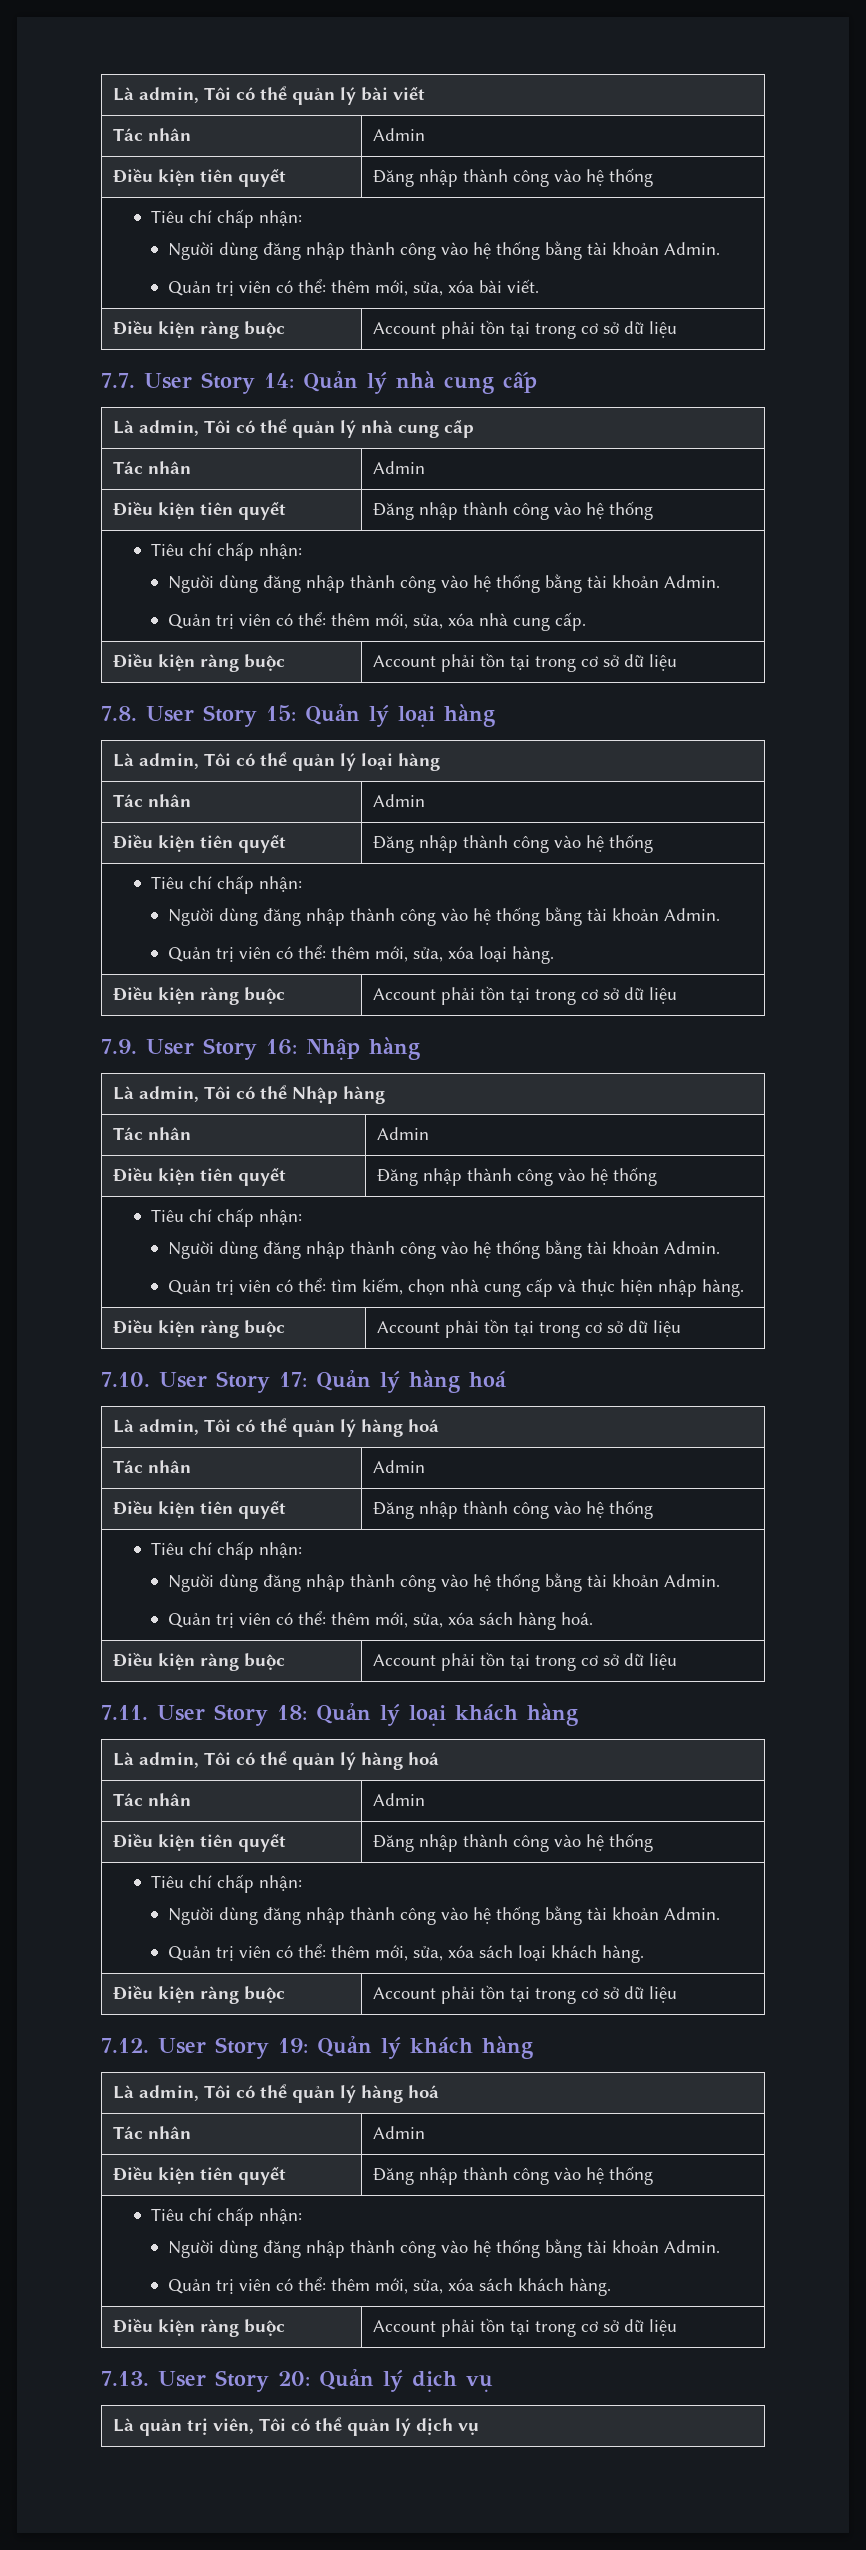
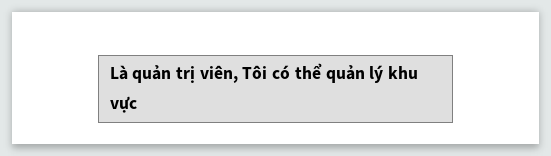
[113,86,426,105] [113,128,192,141] [373,128,426,141] [113,168,287,187] [373,168,654,187] [150,209,302,228] [167,241,720,260] [167,279,539,296] [113,320,286,339] [373,320,678,339] [101,371,538,394] [113,419,475,438] [113,461,192,474] [373,461,426,474] [113,501,287,520] [373,501,654,520] [150,542,302,561] [167,574,720,593] [167,612,586,631] [113,653,286,672] [373,653,678,672] [101,704,496,727] [113,752,441,771] [113,794,192,807] [373,794,426,807] [113,834,287,853] [373,834,654,853] [150,875,302,894] [167,907,720,926] [167,945,554,964] [113,986,286,1005] [373,986,678,1005] [101,1037,421,1060] [113,1085,386,1104] [113,1127,192,1140] [377,1127,430,1140] [113,1167,287,1186] [377,1167,658,1186] [150,1208,302,1227] [167,1240,720,1259] [167,1278,744,1297] [113,1319,286,1338] [377,1319,682,1338] [101,1370,507,1393] [113,1418,440,1437] [113,1460,192,1473] [373,1460,426,1473] [113,1500,287,1519] [373,1500,654,1519] [150,1541,302,1560] [167,1573,720,1592] [167,1611,593,1630] [113,1652,286,1671] [373,1652,678,1671] [101,1703,579,1726] [113,1751,440,1770] [113,1793,192,1806] [373,1793,426,1806] [113,1833,287,1852] [373,1833,654,1852] [150,1874,302,1893] [167,1906,720,1925] [167,1944,644,1963] [113,1985,286,2004] [373,1985,678,2004] [101,2036,534,2059] [113,2084,440,2103] [113,2126,192,2139] [373,2126,426,2139] [113,2166,287,2185] [373,2166,654,2185] [150,2207,302,2226] [167,2239,720,2258] [167,2277,611,2296] [113,2318,286,2337] [373,2318,678,2337] [101,2369,494,2392] [113,2418,135,2432] Là admin, Tôi có thể quản lý bài viết // Tác nhân | Admin // Điều kiện tiên quyết | Đăng nhập thành công vào hệ thống // Tiêu chí chấp nhận: // Người dùng đăng nhập thành công vào hệ thống bằng tài khoản Admin. // Quản trị viên có thể: thêm mới, sửa, xóa bài viết. // Điều kiện ràng buộc | Account phải tồn tại trong cơ sở dữ liệu // 7.7. User Story 14: Quản lý nhà cung cấp // Là admin, Tôi có thể quản lý nhà cung cấp // Tác nhân | Admin // Điều kiện tiên quyết | Đăng nhập thành công vào hệ thống // Tiêu chí chấp nhận: // Người dùng đăng nhập thành công vào hệ thống bằng tài khoản Admin. // Quản trị viên có thể: thêm mới, sửa, xóa nhà cung cấp. // Điều kiện ràng buộc | Account phải tồn tại trong cơ sở dữ liệu // 7.8. User Story 15: Quản lý loại hàng // Là admin, Tôi có thể quản lý loại hàng // Tác nhân | Admin // Điều kiện tiên quyết | Đăng nhập thành công vào hệ thống // Tiêu chí chấp nhận: // Người dùng đăng nhập thành công vào hệ thống bằng tài khoản Admin. // Quản trị viên có thể: thêm mới, sửa, xóa loại hàng. // Điều kiện ràng buộc | Account phải tồn tại trong cơ sở dữ liệu // 7.9. User Story 16: Nhập hàng // Là admin, Tôi có thể Nhập hàng // Tác nhân | Admin // Điều kiện tiên quyết | Đăng nhập thành công vào hệ thống // Tiêu chí chấp nhận: // Người dùng đăng nhập thành công vào hệ thống bằng tài khoản Admin. // Quản trị viên có thể: tìm kiếm, chọn nhà cung cấp và thực hiện nhập hàng. // Điều kiện ràng buộc | Account phải tồn tại trong cơ sở dữ liệu // 7.10. User Story 17: Quản lý hàng hoá // Là admin, Tôi có thể quản lý hàng hoá // Tác nhân | Admin // Điều kiện tiên quyết | Đăng nhập thành công vào hệ thống // Tiêu chí chấp nhận: // Người dùng đăng nhập thành công vào hệ thống bằng tài khoản Admin. // Quản trị viên có thể: thêm mới, sửa, xóa sách hàng hoá. // Điều kiện ràng buộc | Account phải tồn tại trong cơ sở dữ liệu // 7.11. User Story 18: Quản lý loại khách hàng // Là admin, Tôi có thể quản lý hàng hoá // Tác nhân | Admin // Điều kiện tiên quyết | Đăng nhập thành công vào hệ thống // Tiêu chí chấp nhận: // Người dùng đăng nhập thành công vào hệ thống bằng tài khoản Admin. // Quản trị viên có thể: thêm mới, sửa, xóa sách loại khách hàng. // Điều kiện ràng buộc | Account phải tồn tại trong cơ sở dữ liệu // 7.12. User Story 19: Quản lý khách hàng // Là admin, Tôi có thể quản lý hàng hoá // Tác nhân | Admin // Điều kiện tiên quyết | Đăng nhập thành công vào hệ thống // Tiêu chí chấp nhận: // Người dùng đăng nhập thành công vào hệ thống bằng tài khoản Admin. // Quản trị viên có thể: thêm mới, sửa, xóa sách khách hàng. // Điều kiện ràng buộc | Account phải tồn tại trong cơ sở dữ liệu // 7.13. User Story 20: Quản lý dịch vụ // Là -> [109,65,128,80] Là
[416,2418,480,2435] dịch vụ -> [388,66,419,79] [109,96,137,113] khu vực

